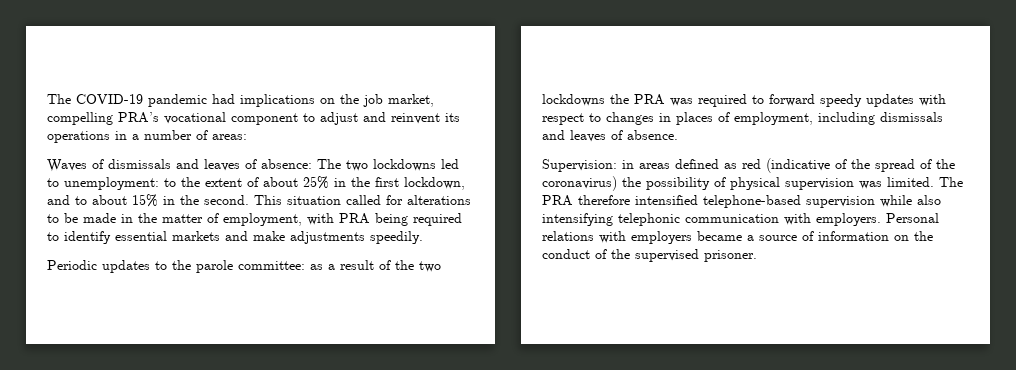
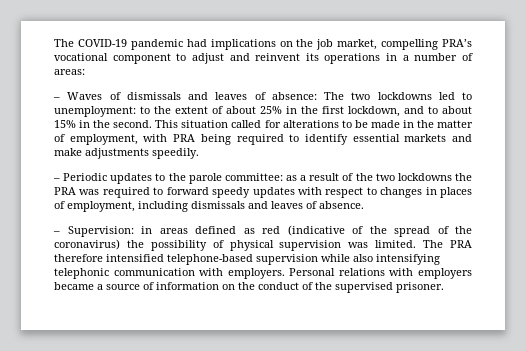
(247, 137) none -> [53,97,60,100] –
(423, 237) none -> [53,178,60,181] –
(678, 135) none -> [53,231,60,234] –

